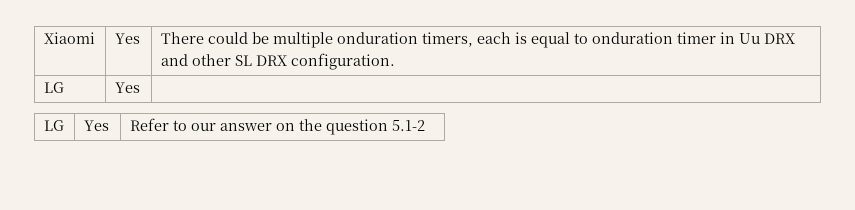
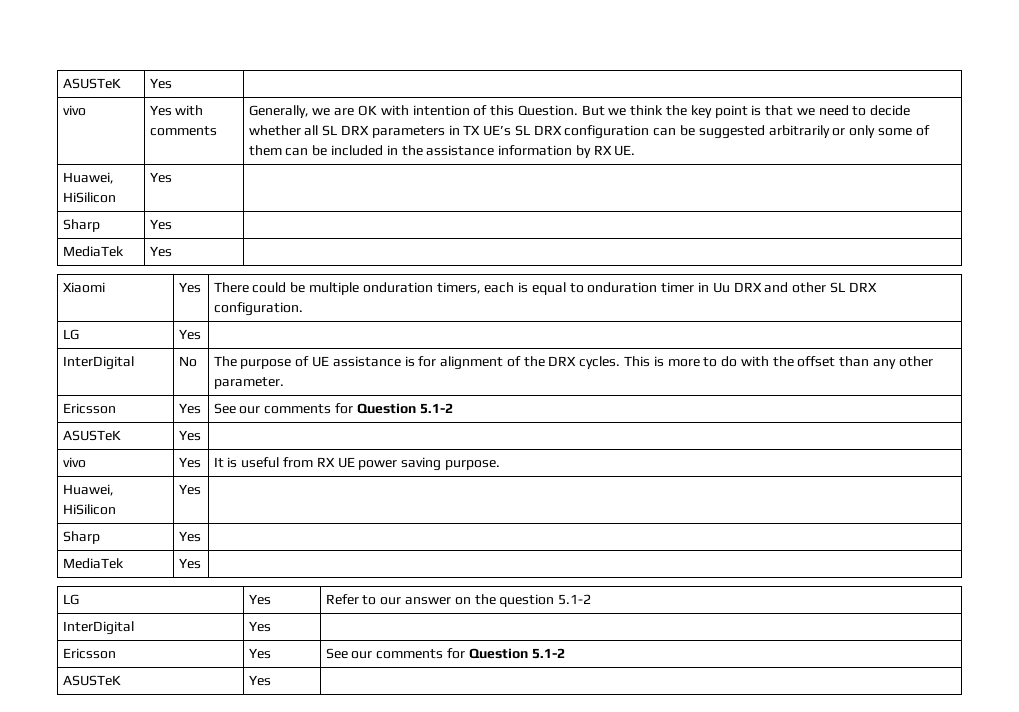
(43, 38) none -> [62,78,121,89] [149,78,172,89] [62,105,86,116] [149,105,204,116] [149,126,217,136] [248,105,911,118] [248,125,930,139] [248,145,636,158] [62,172,114,184] [62,192,116,203] [149,172,172,183] [62,219,100,232] [149,219,172,230] [62,246,124,257] [149,246,172,257] ASUSTeK | Yes | // vivo | Yes with comments | Generally, we are OK with intention of this Question. But we think the key point is that we need to decide whether all SL DRX parameters in TX UE’s SL DRX configuration can be suggested arbitrarily or only some of them can be included in the assistance information by RX UE. // Huawei, HiSilicon | Yes | // Sharp | Yes | // MediaTek | Yes | //
(140, 87) none -> [62,356,134,370] [178,356,197,367] [213,356,933,370] [213,377,284,389] [62,403,116,414] [178,403,201,414] [213,403,453,414] [62,430,121,441] [178,430,201,441] [62,457,86,468] [178,457,201,468] [213,457,500,471] [62,484,114,496] [62,504,116,515] [178,484,201,495] [62,531,100,544] [178,531,201,542] [62,558,124,569] [178,558,201,569] // InterDigital | No | The purpose of UE assistance is for alignment of the DRX cycles. This is more to do with the offset than any other parameter. // Ericsson | Yes | See our comments for Question 5.1-2 // ASUSTeK | Yes | // vivo | Yes | It is useful from RX UE power saving purpose. // Huawei, HiSilicon | Yes | // Sharp | Yes | // MediaTek | Yes |
(425, 125) none -> [62,621,134,635] [248,621,271,632] [62,648,116,659] [248,648,271,659] [325,648,565,659] [62,675,121,686] [248,675,271,686] // InterDigital | Yes | // Ericsson | Yes | See our comments for Question 5.1-2 // ASUSTeK | Yes |

